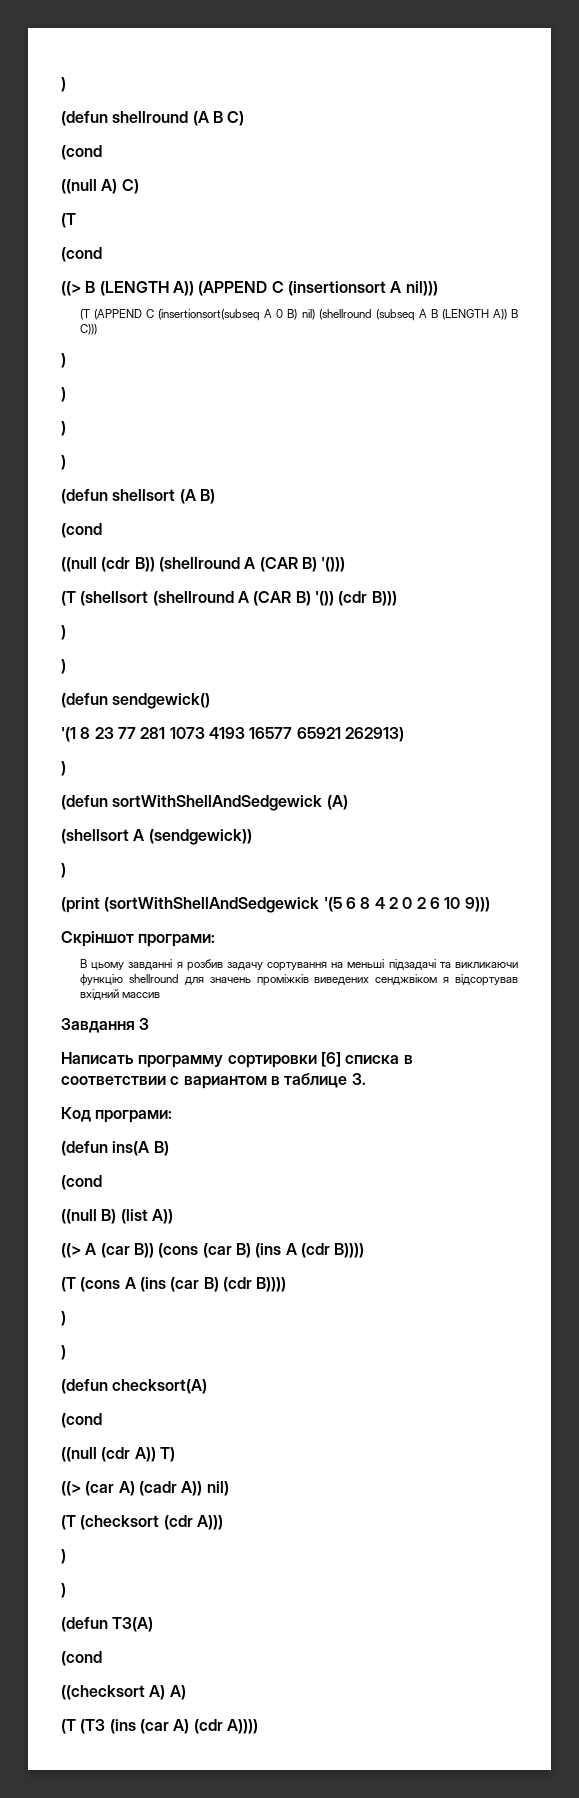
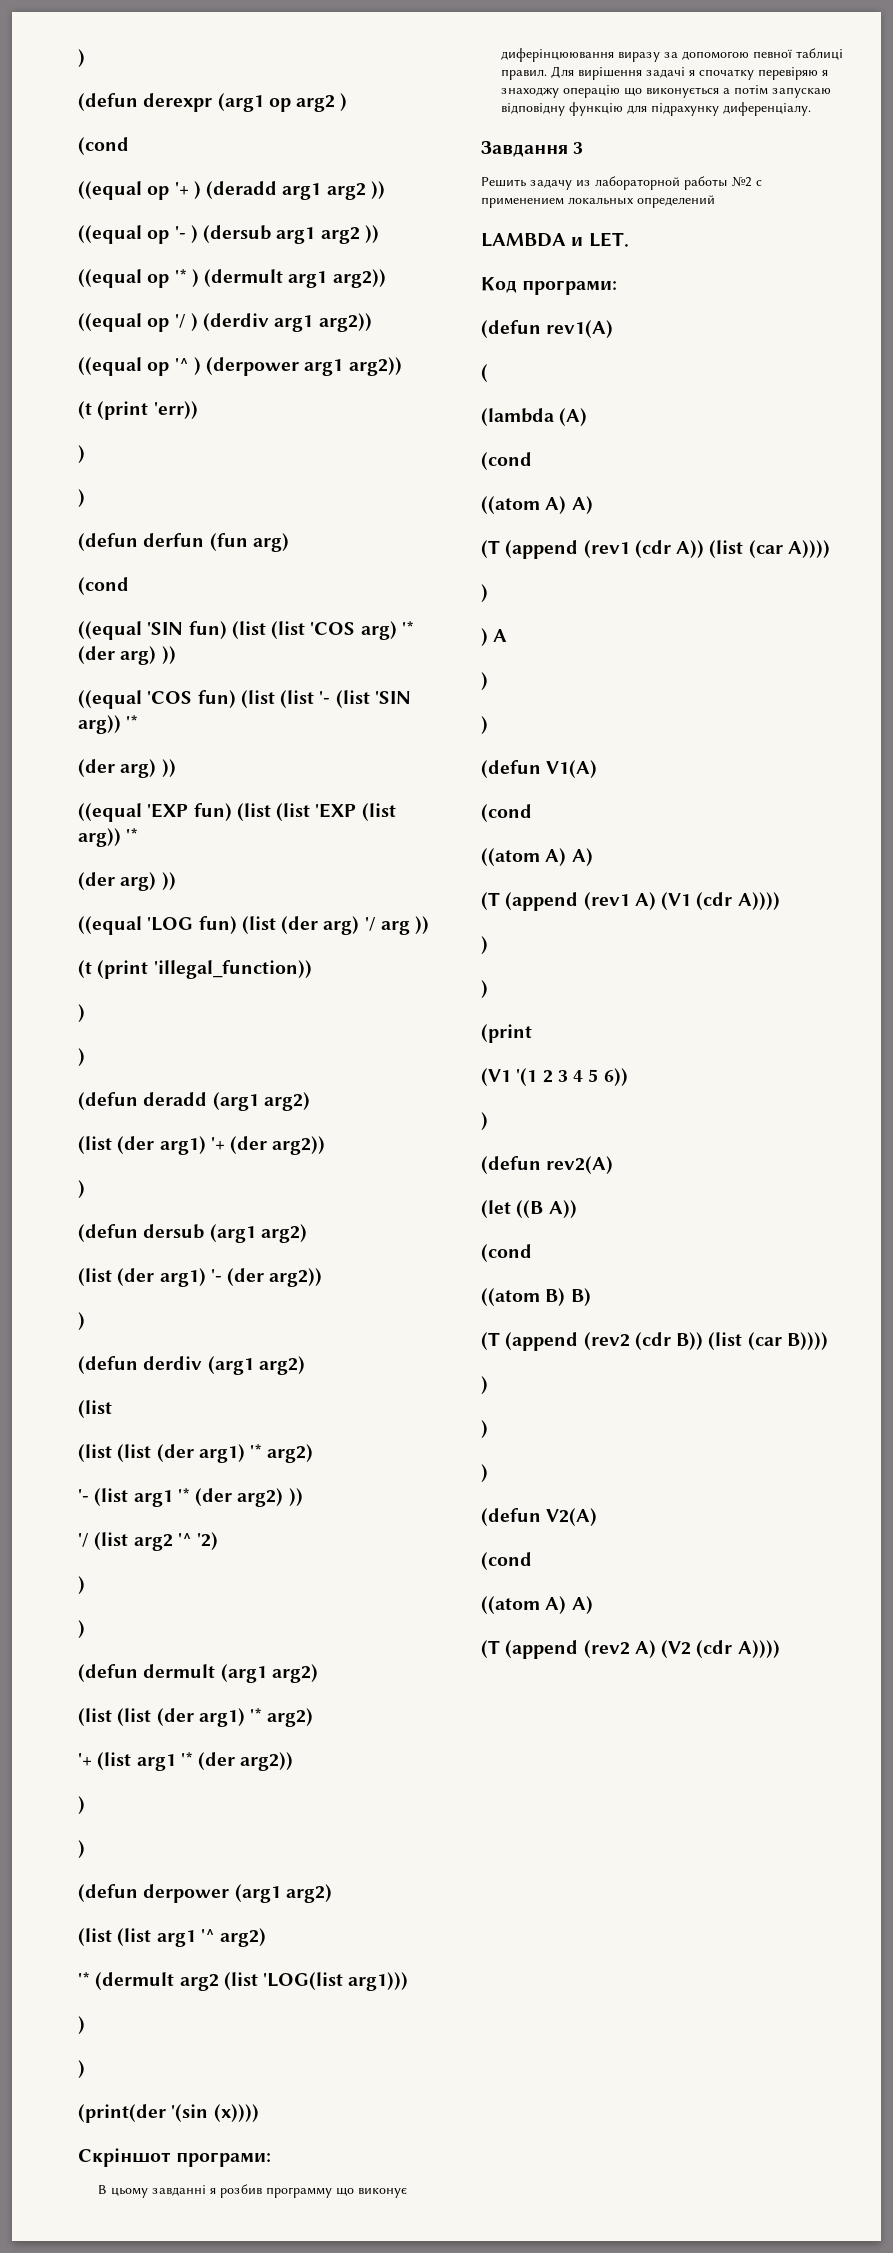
[61,77,66,92] [61,111,245,126] [61,145,102,160] [61,179,139,194] [61,213,76,228] [61,247,102,262] [61,281,438,296] [79,309,518,321] [79,324,97,335] [61,353,66,368] [61,387,66,402] [61,421,66,436] [61,455,66,470] [61,489,215,504] [61,523,102,538] [61,557,346,572] [61,591,397,606] [61,625,66,640] [61,659,66,674] [61,693,211,709] [61,727,404,742] [61,761,66,776] [61,795,348,811] [61,829,252,845] [61,863,66,878] [61,897,490,913] ) // (defun shellround (A B C) // (cond // ((null A) C) // (T // (cond // ((> B (LENGTH A)) (APPEND C (insertionsort A nil))) // (T (APPEND C (insertionsort(subseq A 0 B) nil) (shellround (subseq A B (LENGTH A)) B C))) // ) // ) // ) // ) // (defun shellsort (A B) // (cond // ((null (cdr B)) (shellround A (CAR B) '())) // (T (shellsort (shellround A (CAR B) '()) (cdr B))) // ) // ) // (defun sendgewick() // '(1 8 23 77 281 1073 4193 16577 65921 262913) // ) // (defun sortWithShellAndSedgewick (A) // (shellsort A (sendgewick)) // ) // (print (sortWithShellAndSedgewick '(5 6 8 4 2 0 2 6 10 9))) -> [78,49,85,67] [78,93,348,112] [78,137,129,155] [78,181,385,200] [78,225,379,244] [78,269,386,288] [78,313,372,332] [78,357,402,376] [78,401,198,420] [78,445,85,463] [78,489,85,507] [78,533,289,552] [78,577,129,595] [78,621,414,640] [78,646,176,665] [78,690,411,709] [78,715,139,734] [78,759,176,778] [78,803,396,822] [78,828,139,847] [78,872,176,891] [78,916,430,935] [78,960,312,979] [78,1004,85,1022] [78,1048,85,1066] [78,1092,310,1111] [78,1136,326,1155] [78,1180,85,1198] [78,1224,307,1243] [78,1268,323,1287] [78,1312,85,1330] [78,1356,305,1375] [78,1400,112,1418] [78,1444,314,1463] [78,1488,303,1507] [78,1532,219,1551] [78,1576,85,1594] [78,1620,85,1638] [78,1664,318,1683] [78,1708,314,1727] [78,1752,294,1771] [78,1796,85,1814] [78,1840,85,1858] [78,1884,332,1903] [78,1928,267,1947] [78,1972,409,1991] [78,2016,85,2034] [78,2060,85,2078] [78,2104,259,2123] ) // (defun derexpr (arg1 op arg2 ) // (cond // ((equal op '+ ) (deradd arg1 arg2 )) // ((equal op '- ) (dersub arg1 arg2 )) // ((equal op '* ) (dermult arg1 arg2)) // ((equal op '/ ) (derdiv arg1 arg2)) // ((equal op '^ ) (derpower arg1 arg2)) // (t (print 'err)) // ) // ) // (defun derfun (fun arg) // (cond // ((equal 'SIN fun) (list (list 'COS arg) '* (der arg) )) // ((equal 'COS fun) (list (list '- (list 'SIN arg)) '* // (der arg) )) // ((equal 'EXP fun) (list (list 'EXP (list arg)) '* // (der arg) )) // ((equal 'LOG fun) (list (der arg) '/ arg )) // (t (print 'illegal_function)) // ) // ) // (defun deradd (arg1 arg2) // (list (der arg1) '+ (der arg2)) // ) // (defun dersub (arg1 arg2) // (list (der arg1) '- (der arg2)) // ) // (defun derdiv (arg1 arg2) // (list // (list (list (der arg1) '* arg2) // '- (list arg1 '* (der arg2) )) // '/ (list arg2 '^ '2) // ) // ) // (defun dermult (arg1 arg2) // (list (list (der arg1) '* arg2) // '+ (list arg1 '* (der arg2)) // ) // ) // (defun derpower (arg1 arg2) // (list (list arg1 '^ arg2) // '* (dermult arg2 (list 'LOG(list arg1))) // ) // ) // (print(der '(sin (x))))
[226,959,518,971] [79,974,518,986] [79,989,161,1000] [61,1018,150,1033] [61,1052,413,1068] [61,1073,366,1089] [61,1107,173,1123] [61,1141,169,1156] [61,1175,102,1190] [61,1209,173,1224] [61,1243,365,1258] [61,1277,252,1292] задачу сортування на меньші підзадачі та викликаючи функцію shellround для значень проміжків виведених сенджвіком я відсортував вхідний массив // Завдання 3 // Написать программу сортировки [6] списка в соответствии с вариантом в таблице 3. // Код програми: // (defun ins(A B) // (cond // ((null B) (list A)) // ((> A (car B)) (cons (car B) (ins A (cdr B)))) // (T (cons A (ins (car B) (cdr -> [265,2187,407,2198] [500,48,843,62] [500,66,828,80] [500,85,831,98] [500,102,811,116] [481,141,584,157] [481,176,762,190] [481,195,715,208] [481,232,629,247] [481,277,618,295] [481,320,614,338] [481,364,488,382] [481,408,588,426] [481,452,532,470] [481,496,593,514] [481,540,830,559] [481,584,488,602] [481,628,508,646] [481,672,488,690] [481,716,488,734] [481,760,598,778] [481,804,532,822] [481,848,593,866] [481,892,780,911] [481,936,488,954] [481,980,488,998] [481,1024,532,1043] [481,1068,628,1086] [481,1112,488,1130] [481,1156,614,1174] [481,1200,577,1218] [481,1244,532,1262] [481,1288,591,1306] [481,1332,782,1351] программу що виконує диферінцюювання виразу за допомогою певної таблиці правил. Для вирішення задачі я спочатку перевіряю я знаходжу операцію що виконується а потім запускаю відповідну функцію для підрахунку диференціалу. // Завдання 3 // Решить задачу из лабораторной работы №2 с применением локальных определений // LAMBDA и LET. // Код програми: // (defun rev1(A) // ( // (lambda (A) // (cond // ((atom A) A) // (T (append (rev1 (cdr A)) (list (car A)))) // ) // ) A // ) // ) // (defun V1(A) // (cond // ((atom A) A) // (T (append (rev1 A) (V1 (cdr A)))) // ) // ) // (print // (V1 '(1 2 3 4 5 6)) // ) // (defun rev2(A) // (let ((B A)) // (cond // ((atom B) B) // (T (append (rev2 (cdr B)) (list (car
[61,1379,208,1394] [61,1413,102,1428] [61,1447,175,1462] [61,1481,229,1496] [61,1515,223,1530] [61,1549,66,1564] [61,1583,66,1598] [61,1617,154,1632] [61,1651,102,1666] [61,1685,186,1700] [61,1719,190,1734] // (defun checksort(A) // (cond // ((null (cdr A)) T) // ((> (car A) (cadr A)) nil) // (T (checksort (cdr A))) // ) // ) // (defun T3(A) // (cond // ((checksort A) A) // (T (T3 (ins (car A) -> [481,1464,488,1482] [481,1508,598,1526] [481,1552,532,1570] [481,1596,593,1614] [481,1640,692,1659] // ) // (defun V2(A) // (cond // ((atom A) A) // (T (append (rev2 A) (V2

